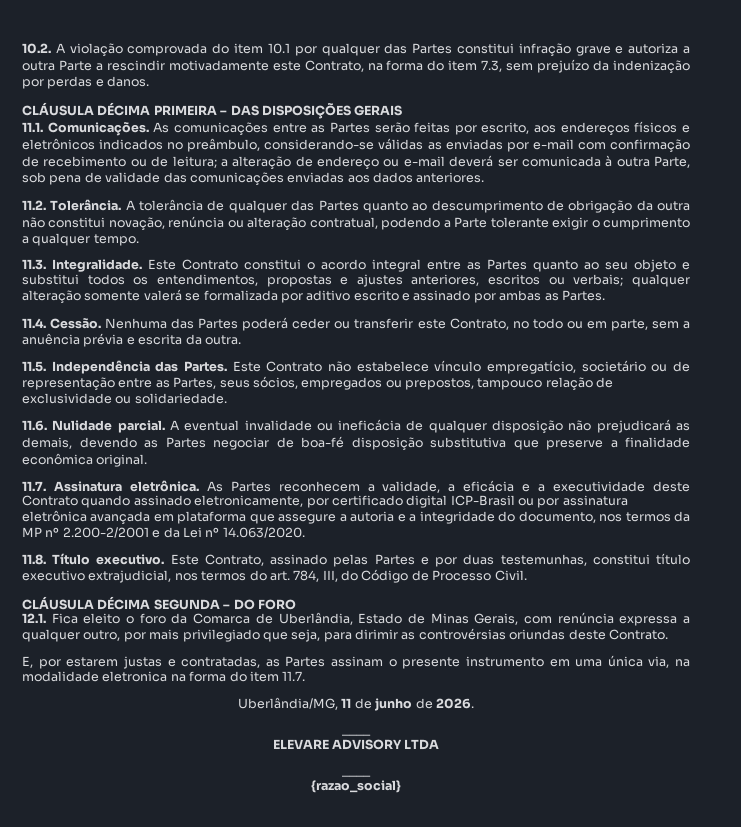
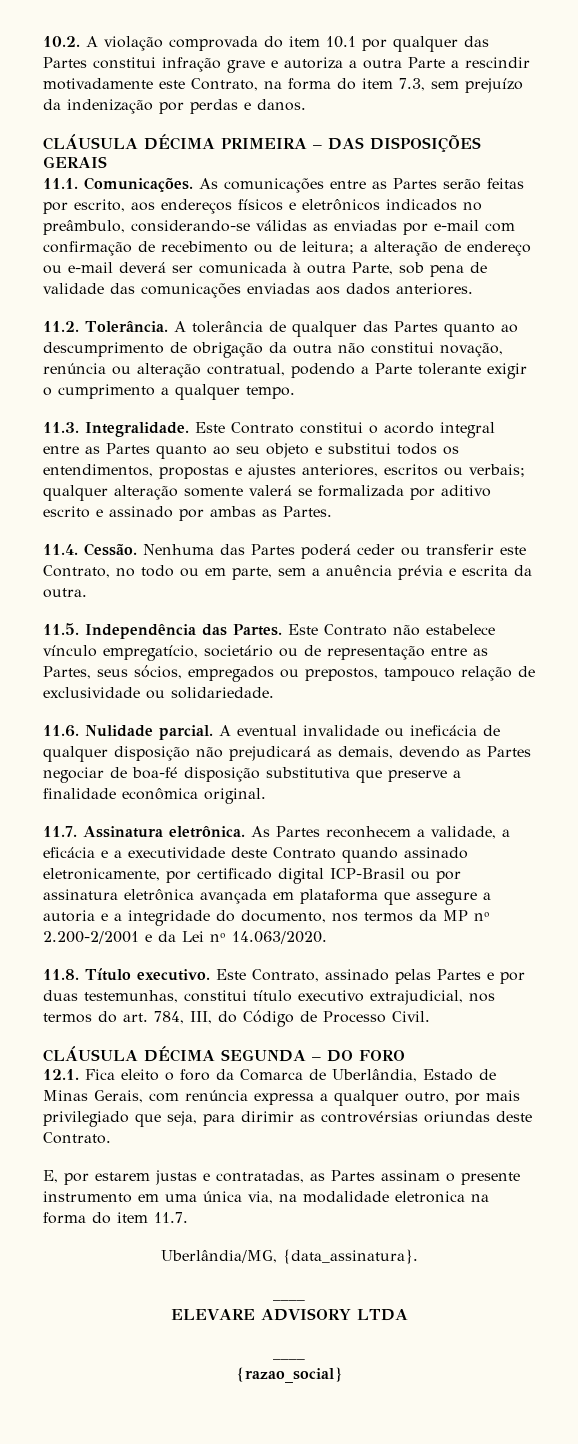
[341,698,474,711] 11 de junho de 2026. -> [282,1249,418,1264] {data_assinatura}.

